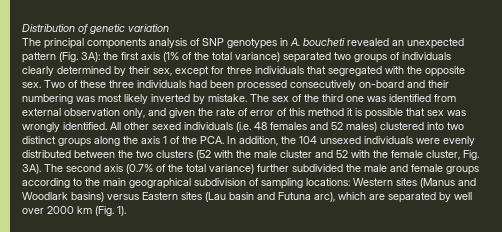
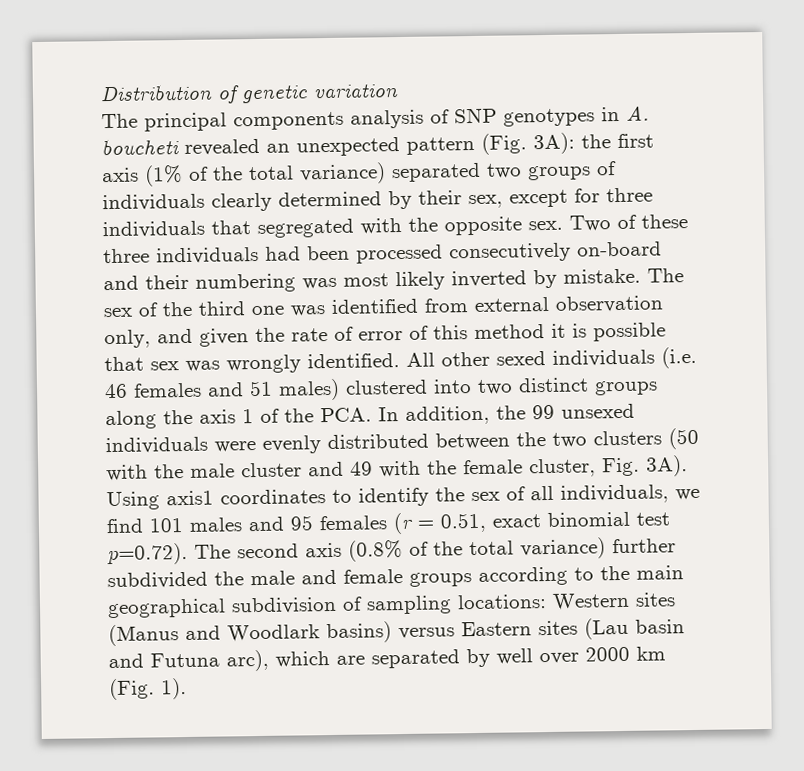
[254,122,267,130] 48 -> [104,383,128,399] 46
[331,122,343,130] 52 -> [249,380,273,397] 51
[299,136,317,144] 104 -> [532,404,555,420] 99
[196,150,211,160] (52 -> [668,427,699,450] (50
[336,150,348,158] 52 -> [350,461,373,476] 49
(41, 169) none -> [106,484,700,511] [106,511,670,535] [107,542,188,566] Using axis1 coordinates to identify the sex of all individuals, we find 101 males and 95 females (r = 0.51, exact binomial test p=0.72).
[126,164,153,174] (0.7% -> [348,540,403,562] (0.8%

